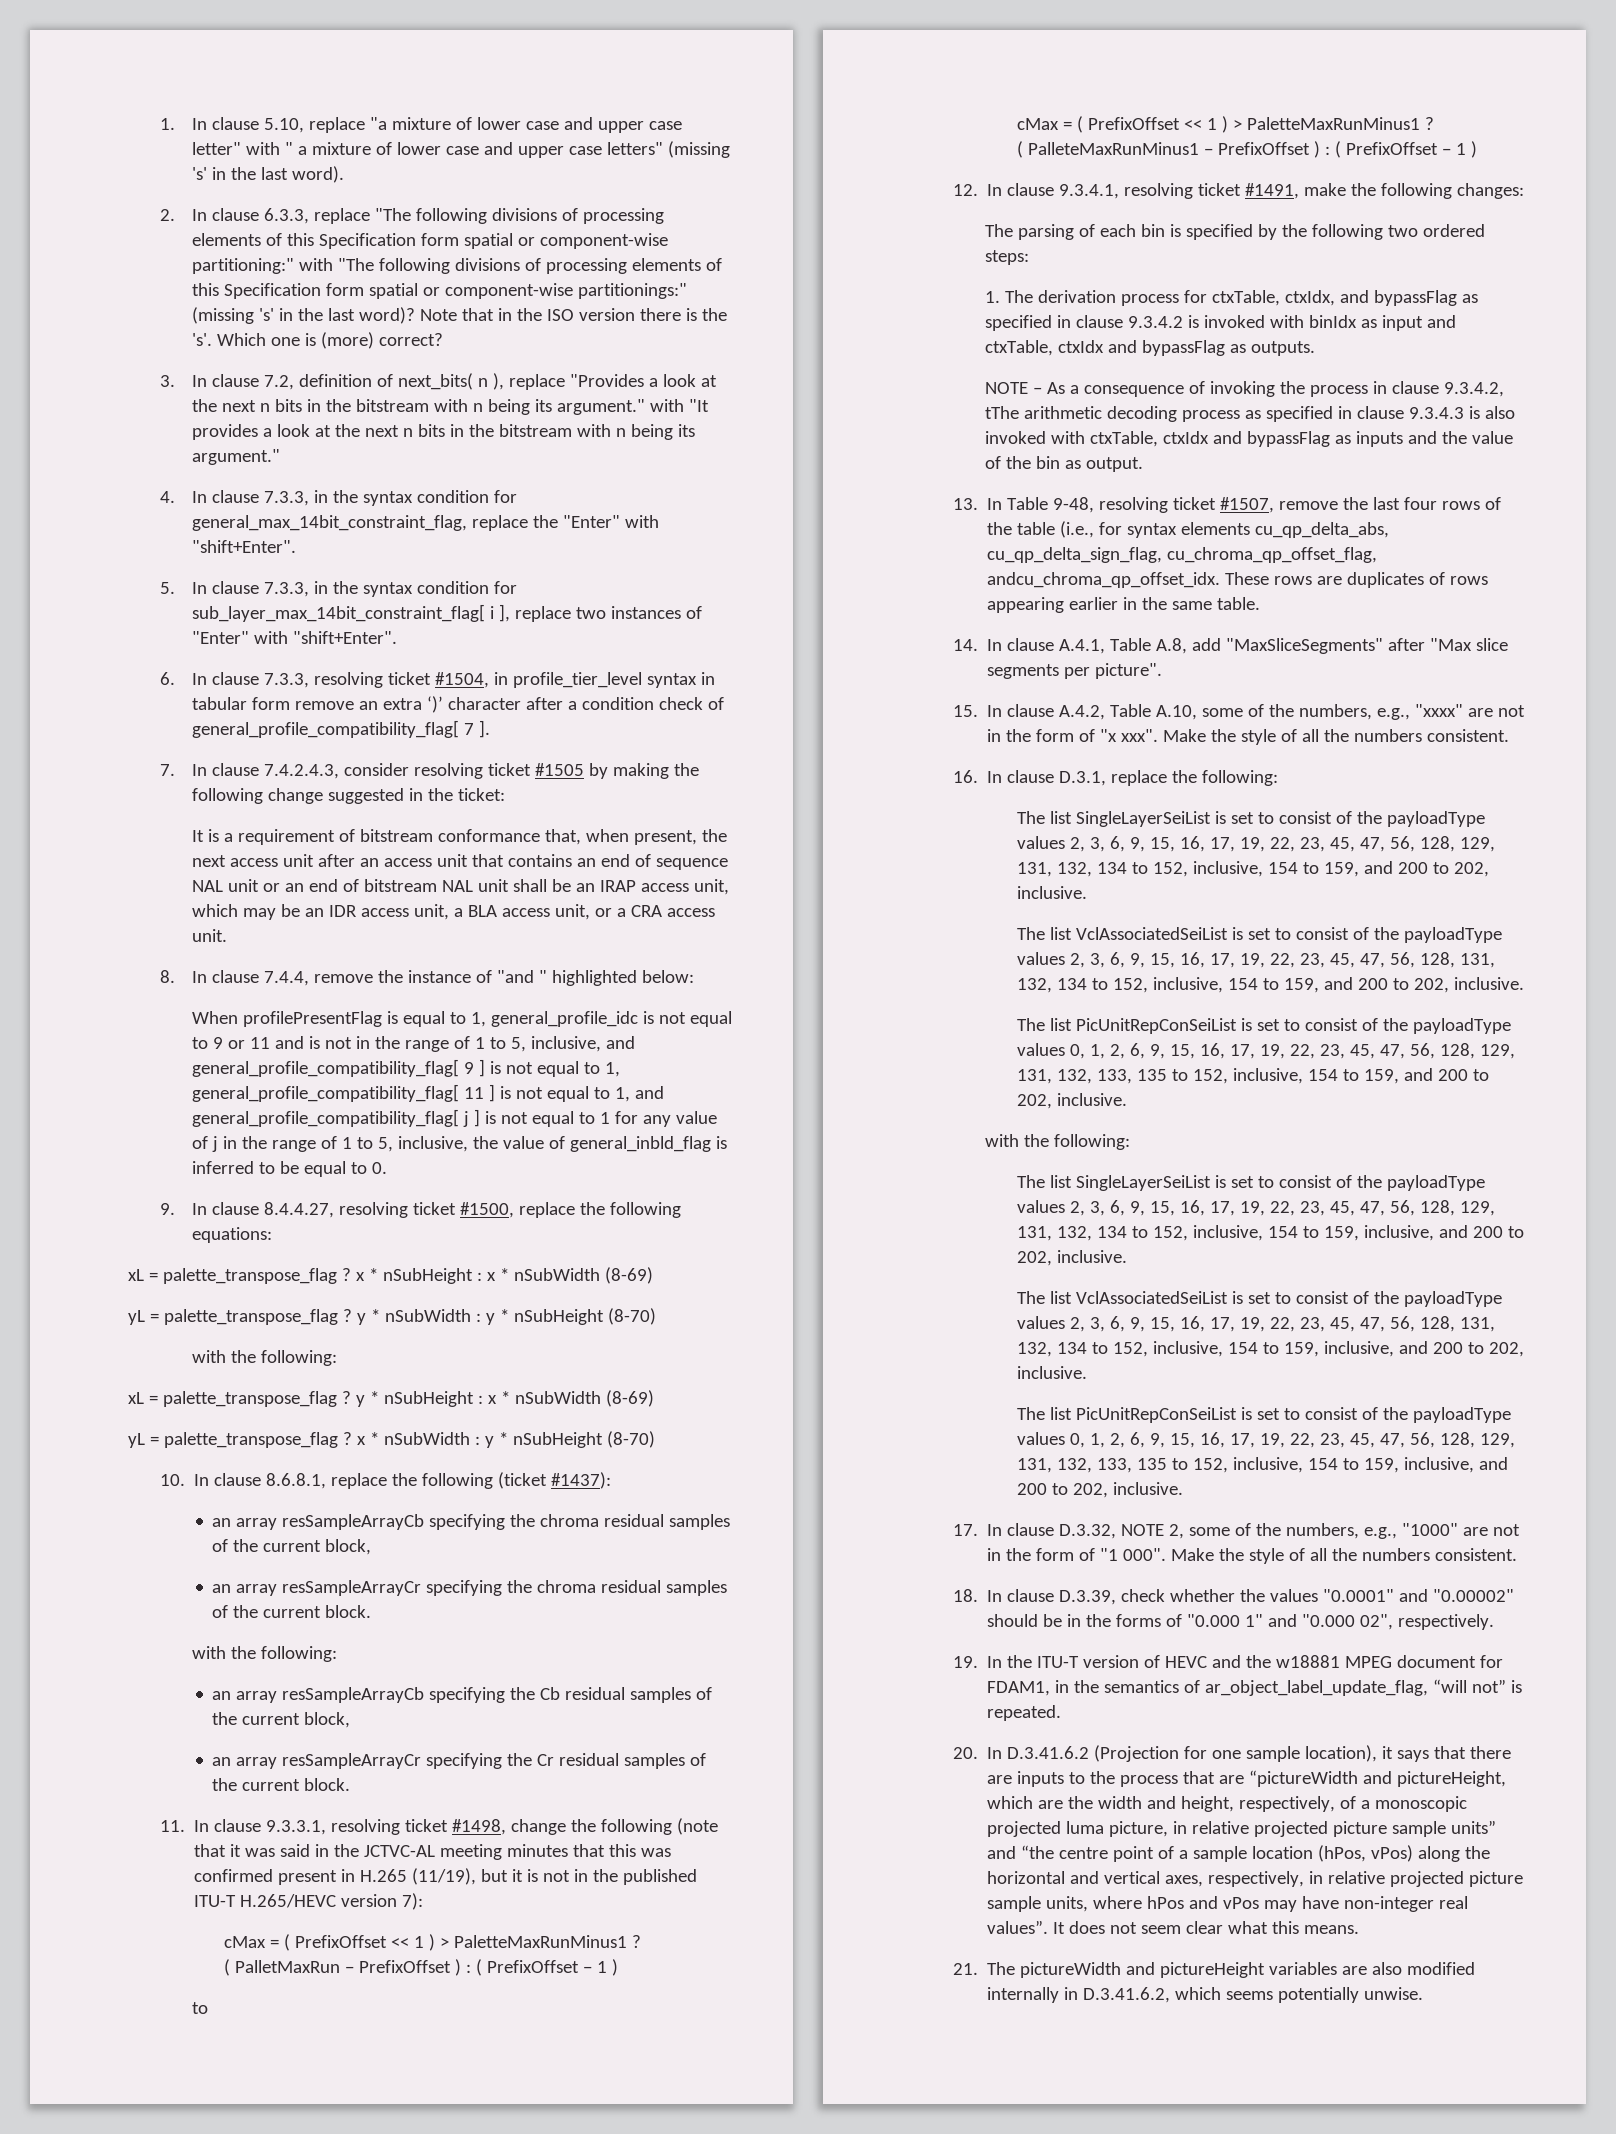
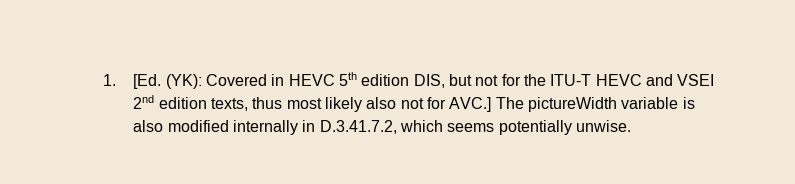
[159,117,682,133] [191,141,730,158] [191,166,344,183] [159,208,664,224] [191,233,668,249] [191,258,722,274] [191,283,687,299] [191,307,727,324] [191,332,443,349] [159,373,717,390] [191,399,709,415] [191,424,695,440] [191,449,280,465] [159,490,517,506] [191,515,659,531] [191,540,296,553] [159,581,517,597] [191,604,702,622] [191,631,397,644] [159,672,715,688] [191,696,724,713] [191,720,490,738] [159,763,699,779] [191,788,505,804] [191,829,727,845] [191,854,728,870] [191,879,729,895] [191,904,715,920] [191,929,227,942] [159,970,694,986] [191,1011,732,1027] [191,1036,635,1052] [191,1059,620,1077] [191,1084,664,1102] [191,1109,717,1127] [191,1136,727,1152] [191,1161,387,1177] [159,1202,681,1218] [191,1227,272,1243] [128,1267,653,1284] [128,1308,656,1325] [191,1350,337,1366] [128,1390,654,1407] [128,1431,655,1448] [159,1472,612,1489] [212,1514,731,1530] [212,1539,372,1555] [212,1580,728,1596] [212,1605,372,1618] [191,1646,337,1662] [212,1687,713,1703] [212,1712,351,1728] [212,1753,707,1769] [212,1778,351,1791] [159,1818,719,1835] [194,1844,672,1860] [194,1868,698,1885] [194,1893,424,1910] [223,1934,641,1951] [223,1959,618,1976] [191,2002,208,2014] [1016,116,1434,133] [1016,141,1477,158] [952,183,1525,199] [984,224,1485,240] [984,250,1029,265] [984,290,1478,306] [984,315,1456,331] [984,340,1315,356] [984,381,1504,397] [984,406,1515,422] [984,431,1513,447] [984,456,1143,472] [952,497,1502,513] [987,521,1390,538] [987,547,1378,563] [987,572,1489,588] [987,597,1261,613] [952,638,1509,654] [987,663,1163,679] [952,704,1526,720] [987,729,1510,745] [952,770,1279,786] [1016,811,1485,827] [1016,836,1495,852] [1016,861,1489,877] [1016,886,1087,899] [1016,927,1502,943] [1016,952,1495,968] [1016,977,1524,993] [1016,1018,1511,1034] [1016,1043,1515,1059] [1016,1068,1489,1084] [1016,1093,1127,1109] [984,1134,1130,1150] [1016,1175,1485,1191] [1016,1200,1495,1216] [1016,1225,1524,1241] [1016,1250,1127,1266] [1016,1291,1502,1307] [1016,1316,1495,1332] [1016,1341,1524,1357] [1016,1366,1087,1379] [1016,1407,1511,1423] [1016,1432,1515,1448] [1016,1457,1508,1473] [1016,1482,1183,1498] [952,1523,1521,1539] [987,1548,1518,1564] [952,1589,1515,1605] [987,1614,1495,1630] [952,1655,1504,1668] [987,1679,1523,1696] [987,1705,1062,1721] [952,1745,1512,1762] [987,1770,1507,1787] [987,1796,1468,1812] [987,1820,1497,1837] [987,1845,1491,1862] [987,1871,1524,1887] [987,1896,1469,1912] [987,1920,1360,1934] [952,1962,1368,1978] 1. In clause 5.10, replace "a mixture of lower case and upper case letter" with " a mixture of lower case and upper case letters" (missing 's' in the last word). // 2. In clause 6.3.3, replace "The following divisions of processing elements of this Specification form spatial or component-wise partitioning:" with "The following divisions of processing elements of this Specification form spatial or component-wise partitionings:" (missing 's' in the last word)? Note that in the ISO version there is the 's'. Which one is (more) correct? // 3. In clause 7.2, definition of next_bits( n ), replace "Provides a look at the next n bits in the bitstream with n being its argument." with "It provides a look at the next n bits in the bitstream with n being its argument." // 4. In clause 7.3.3, in the syntax condition for general_max_14bit_constraint_flag, replace the "Enter" with "shift+Enter". // 5. In clause 7.3.3, in the syntax condition for sub_layer_max_14bit_constraint_flag[ i ], replace two instances of "Enter" with "shift+Enter". // 6. In clause 7.3.3, resolving ticket #1504, in profile_tier_level syntax in tabular form remove an extra ‘)’ character after a condition check of general_profile_compatibility_flag[ 7 ]. // 7. In clause 7.4.2.4.3, consider resolving ticket #1505 by making the following change suggested in the ticket: // It is a requirement of bitstream conformance that, when present, the next access unit after an access unit that contains an end of sequence NAL unit or an end of bitstream NAL unit shall be an IRAP access unit, which may be an IDR access unit, a BLA access unit, or a CRA access unit. // 8. In clause 7.4.4, remove the instance of "and " highlighted below: // When profilePresentFlag is equal to 1, general_profile_idc is not equal to 9 or 11 and is not in the range of 1 to 5, inclusive, and general_profile_compatibility_flag[ 9 ] is not equal to 1, general_profile_compatibility_flag[ 11 ] is not equal to 1, and general_profile_compatibility_flag[ j ] is not equal to 1 for any value of j in the range of 1 to 5, inclusive, the value of general_inbld_flag is inferred to be equal to 0. // 9. In clause 8.4.4.27, resolving ticket #1500, replace the following equations: // xL = palette_transpose_flag ? x * nSubHeight : x * nSubWidth (8-69) // yL = palette_transpose_flag ? y * nSubWidth : y * nSubHeight (8-70) // with the following: // xL = palette_transpose_flag ? y * nSubHeight : x * nSubWidth (8-69) // yL = palette_transpose_flag ? x * nSubWidth : y * nSubHeight (8-70) // 10. In clause 8.6.8.1, replace the following (ticket #1437): // an array resSampleArrayCb specifying the chroma residual samples of the current block, // an array resSampleArrayCr specifying the chroma residual samples of the current block. // with the following: // an array resSampleArrayCb specifying the Cb residual samples of the current block, // an array resSampleArrayCr specifying the Cr residual samples of the current block. // 11. In clause 9.3.3.1, resolving ticket #1498, change the following (note that it was said in the JCTVC-AL meeting minutes that this was confirmed present in H.265 (11/19), but it is not in the published ITU-T H.265/HEVC version 7): // cMax = ( PrefixOffset << 1 ) > PaletteMaxRunMinus1 ? // ( PalletMaxRun − PrefixOffset ) : ( PrefixOffset − 1 ) // to // cMax = ( PrefixOffset << 1 ) > PaletteMaxRunMinus1 ? // ( PalleteMaxRunMinus1 − PrefixOffset ) : ( PrefixOffset − 1 ) // 12. In clause 9.3.4.1, resolving ticket #1491, make the following changes: // The parsing of each bin is specified by the following two ordered steps: // 1. The derivation process for ctxTable, ctxIdx, and bypassFlag as specified in clause 9.3.4.2 is invoked with binIdx as input and ctxTable, ctxIdx and bypassFlag as outputs. // NOTE – As a consequence of invoking the process in clause 9.3.4.2, tThe arithmetic decoding process as specified in clause 9.3.4.3 is also invoked with ctxTable, ctxIdx and bypassFlag as inputs and the value of the bin as output. // 13. In Table 9-48, resolving ticket #1507, remove the last four rows of the table (i.e., for syntax elements cu_qp_delta_abs, cu_qp_delta_sign_flag, cu_chroma_qp_offset_flag, andcu_chroma_qp_offset_idx. These rows are duplicates of rows appearing earlier in the same table. // 14. In clause A.4.1, Table A.8, add "MaxSliceSegments" after "Max slice segments per picture". // 15. In clause A.4.2, Table A.10, some of the numbers, e.g., "xxxx" are not in the form of "x xxx". Make the style of all the numbers consistent. // 16. In clause D.3.1, replace the following: // The list SingleLayerSeiList is set to consist of the payloadType values 2, 3, 6, 9, 15, 16, 17, 19, 22, 23, 45, 47, 56, 128, 129, 131, 132, 134 to 152, inclusive, 154 to 159, and 200 to 202, inclusive. // The list VclAssociatedSeiList is set to consist of the payloadType values 2, 3, 6, 9, 15, 16, 17, 19, 22, 23, 45, 47, 56, 128, 131, 132, 134 to 152, inclusive, 154 to 159, and 200 to 202, inclusive. // The list PicUnitRepConSeiList is set to consist of the payloadType values 0, 1, 2, 6, 9, 15, 16, 17, 19, 22, 23, 45, 47, 56, 128, 129, 131, 132, 133, 135 to 152, inclusive, 154 to 159, and 200 to 202, inclusive. // with the following: // The list SingleLayerSeiList is set to consist of the payloadType values 2, 3, 6, 9, 15, 16, 17, 19, 22, 23, 45, 47, 56, 128, 129, 131, 132, 134 to 152, inclusive, 154 to 159, inclusive, and 200 to 202, inclusive. // The list VclAssociatedSeiList is set to consist of the payloadType values 2, 3, 6, 9, 15, 16, 17, 19, 22, 23, 45, 47, 56, 128, 131, 132, 134 to 152, inclusive, 154 to 159, inclusive, and 200 to 202, inclusive. // The list PicUnitRepConSeiList is set to consist of the payloadType values 0, 1, 2, 6, 9, 15, 16, 17, 19, 22, 23, 45, 47, 56, 128, 129, 131, 132, 133, 135 to 152, inclusive, 154 to 159, inclusive, and 200 to 202, inclusive. // 17. In clause D.3.32, NOTE 2, some of the numbers, e.g., "1000" are not in the form of "1 000". Make the style of all the numbers consistent. // 18. In clause D.3.39, check whether the values "0.0001" and "0.00002" should be in the forms of "0.000 1" and "0.000 02", respectively. // 19. In the ITU-T version of HEVC and the w18881 MPEG document for FDAM1, in the semantics of ar_object_label_update_flag, “will not” is repeated. // 20. In D.3.41.6.2 (Projection for one sample location), it says that there are inputs to the process that are “pictureWidth and pictureHeight, which are the width and height, respectively, of a monoscopic projected luma picture, in relative projected picture sample units” and “the centre point of a sample location (hPos, vPos) along the horizontal and vertical axes, respectively, in relative projected picture sample units, where hPos and vPos may have non-integer real values”. It does not seem clear what this means. // 21. The pictureWidth and pictureHeight variables are -> [103,72,715,89] [133,95,695,112] 1. [Ed. (YK): Covered in HEVC 5th edition DIS, but not for the ITU-T HEVC and VSEI 2nd edition texts, thus most likely also not for AVC.] The pictureWidth variable is
[1083,1987,1171,2003] D.3.41.6.2, -> [319,120,397,134] D.3.41.7.2,

